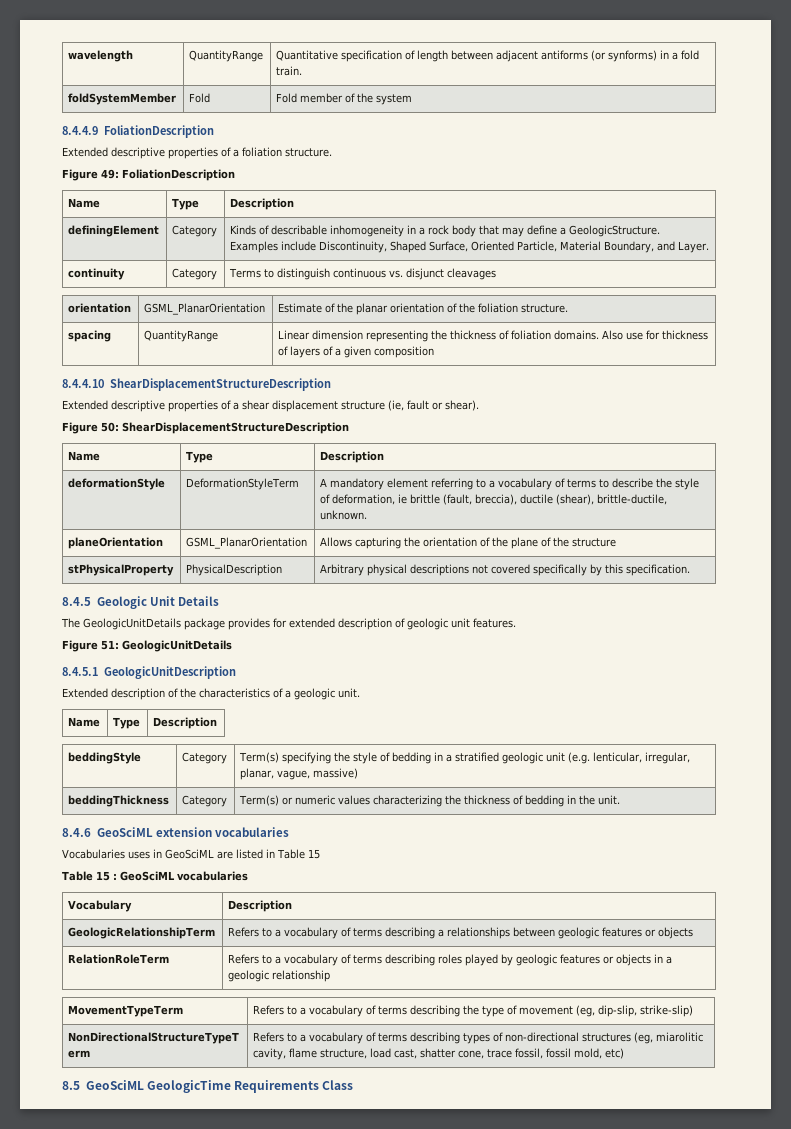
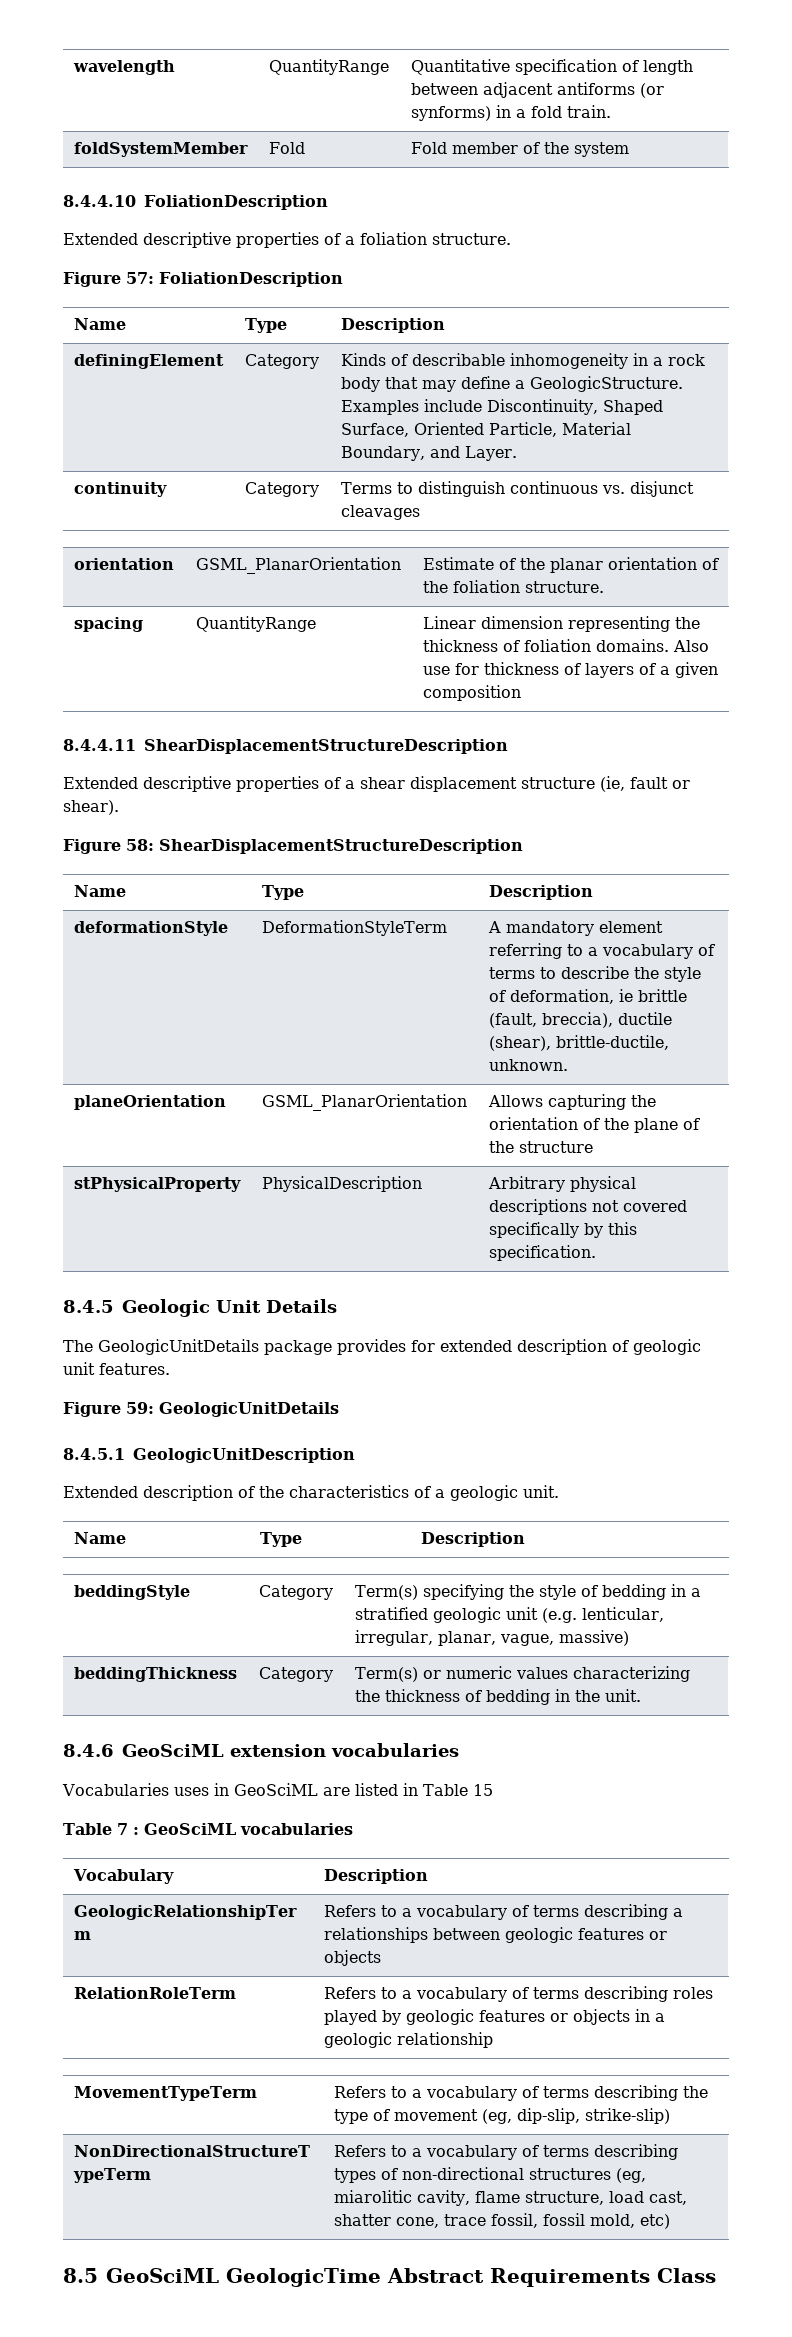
[62,126,98,135] 8.4.4.9 -> [63,195,136,207] 8.4.4.10
[101,169,119,179] 49: -> [126,272,154,284] 57:
[62,379,104,388] 8.4.4.10 -> [63,739,136,751] 8.4.4.11
[101,422,119,432] 50: -> [126,839,154,851] 58:
[101,640,119,650] 51: -> [126,1402,154,1414] 59:
[95,871,110,881] 15 -> [116,1823,128,1835] 7
(231, 1086) none -> [387,2268,484,2283] Abstract

